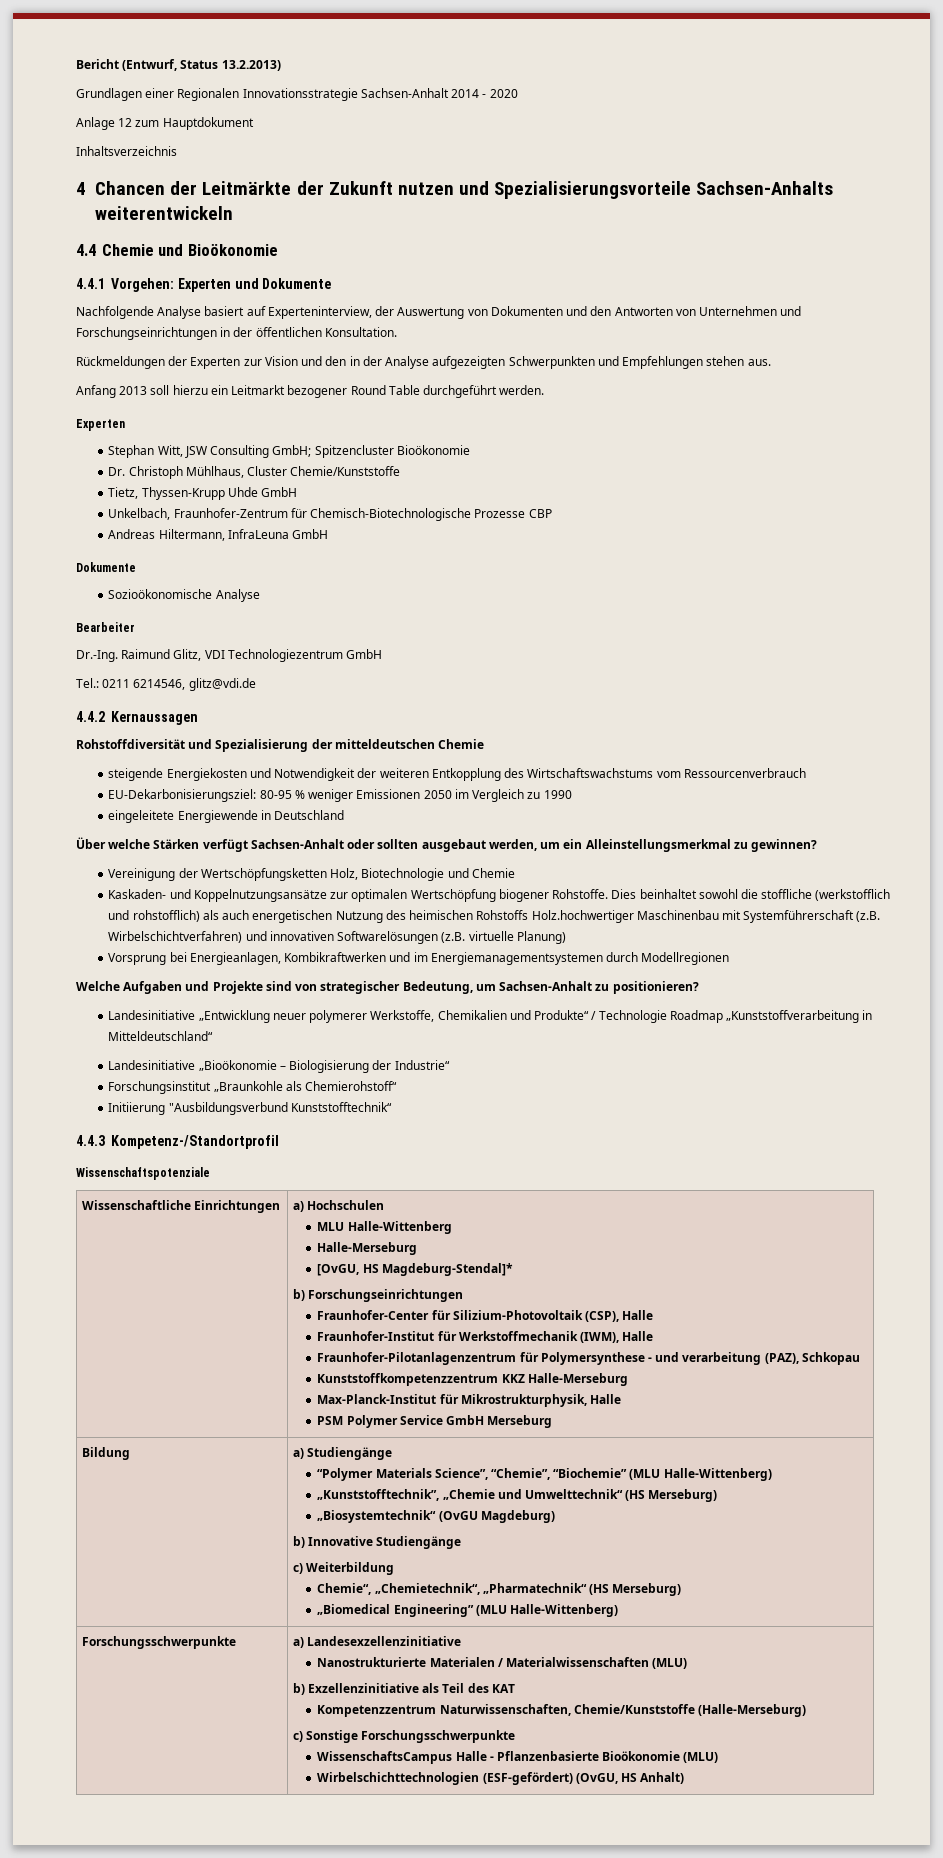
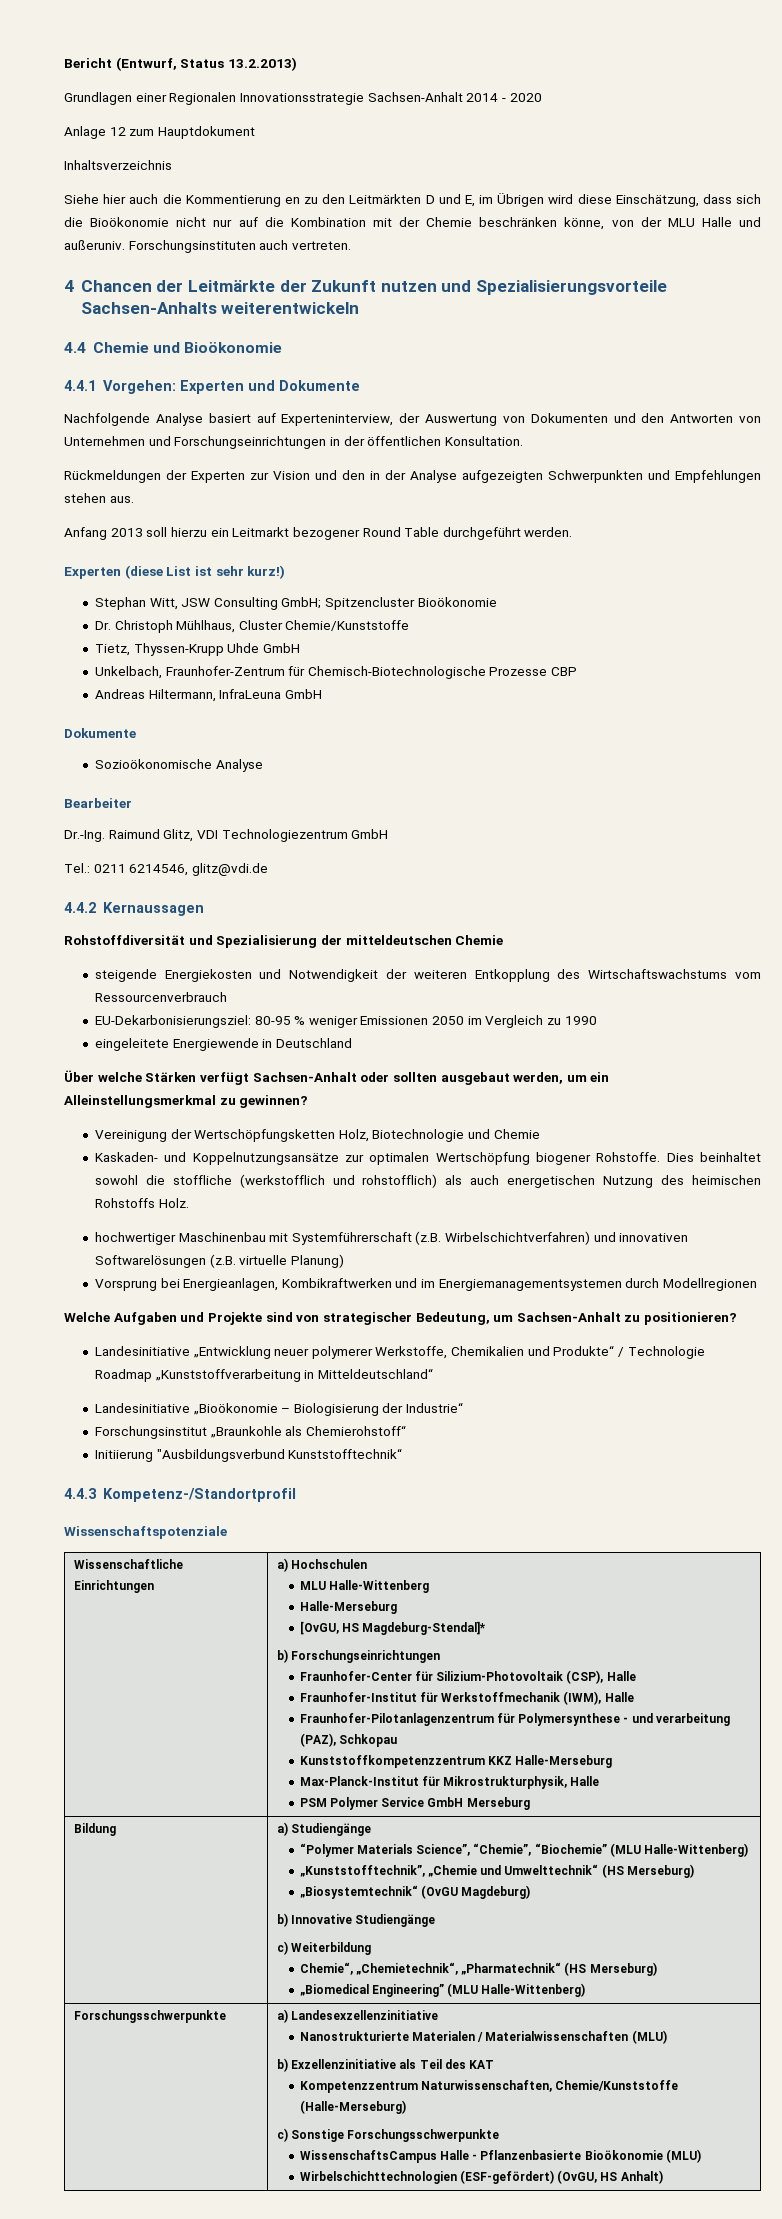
(177, 151) none -> [64,193,761,207] [64,217,761,230] [64,240,351,253] // Siehe hier auch die Kommentierung en zu den Leitmärkten D und E, im Übrigen wird diese Einschätzung, dass sich die Bioökonomie nicht nur auf die Kombination mit der Chemie beschränken könne, von der MLU Halle und außeruniv. Forschungsinstituten auch vertreten.
(125, 425) none -> [124,565,286,579] (diese List ist sehr kurz!)
[531,910,634,923] Holz.hochwertiger -> [158,1198,189,1208] [94,1232,176,1245] Holz. // hochwertiger

